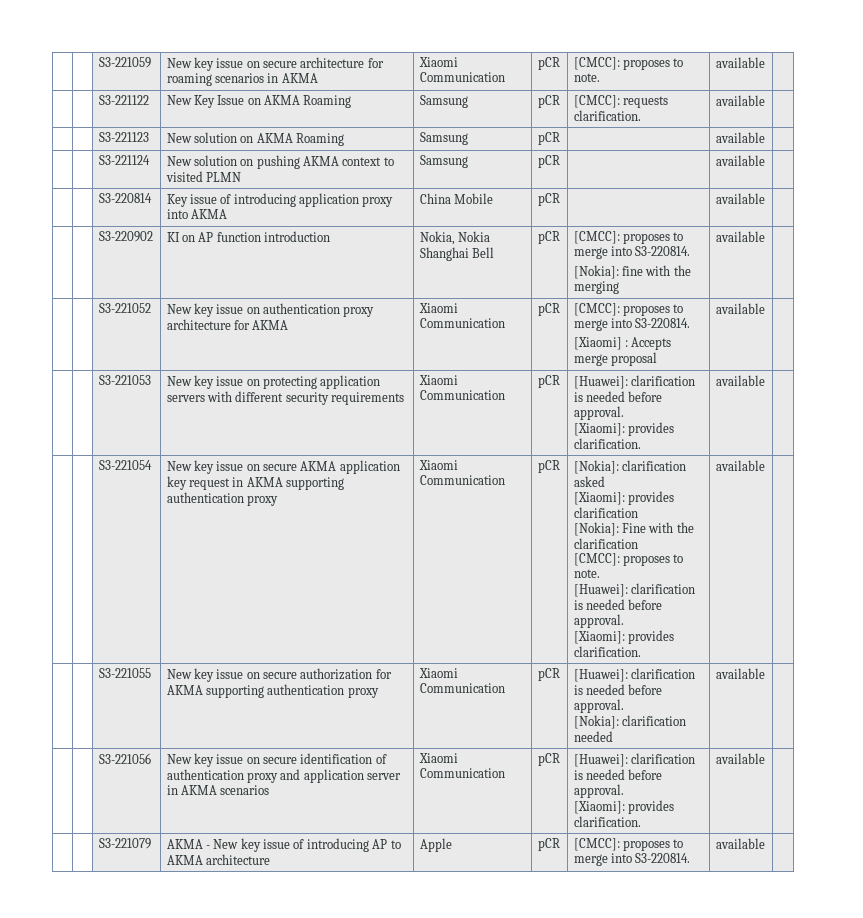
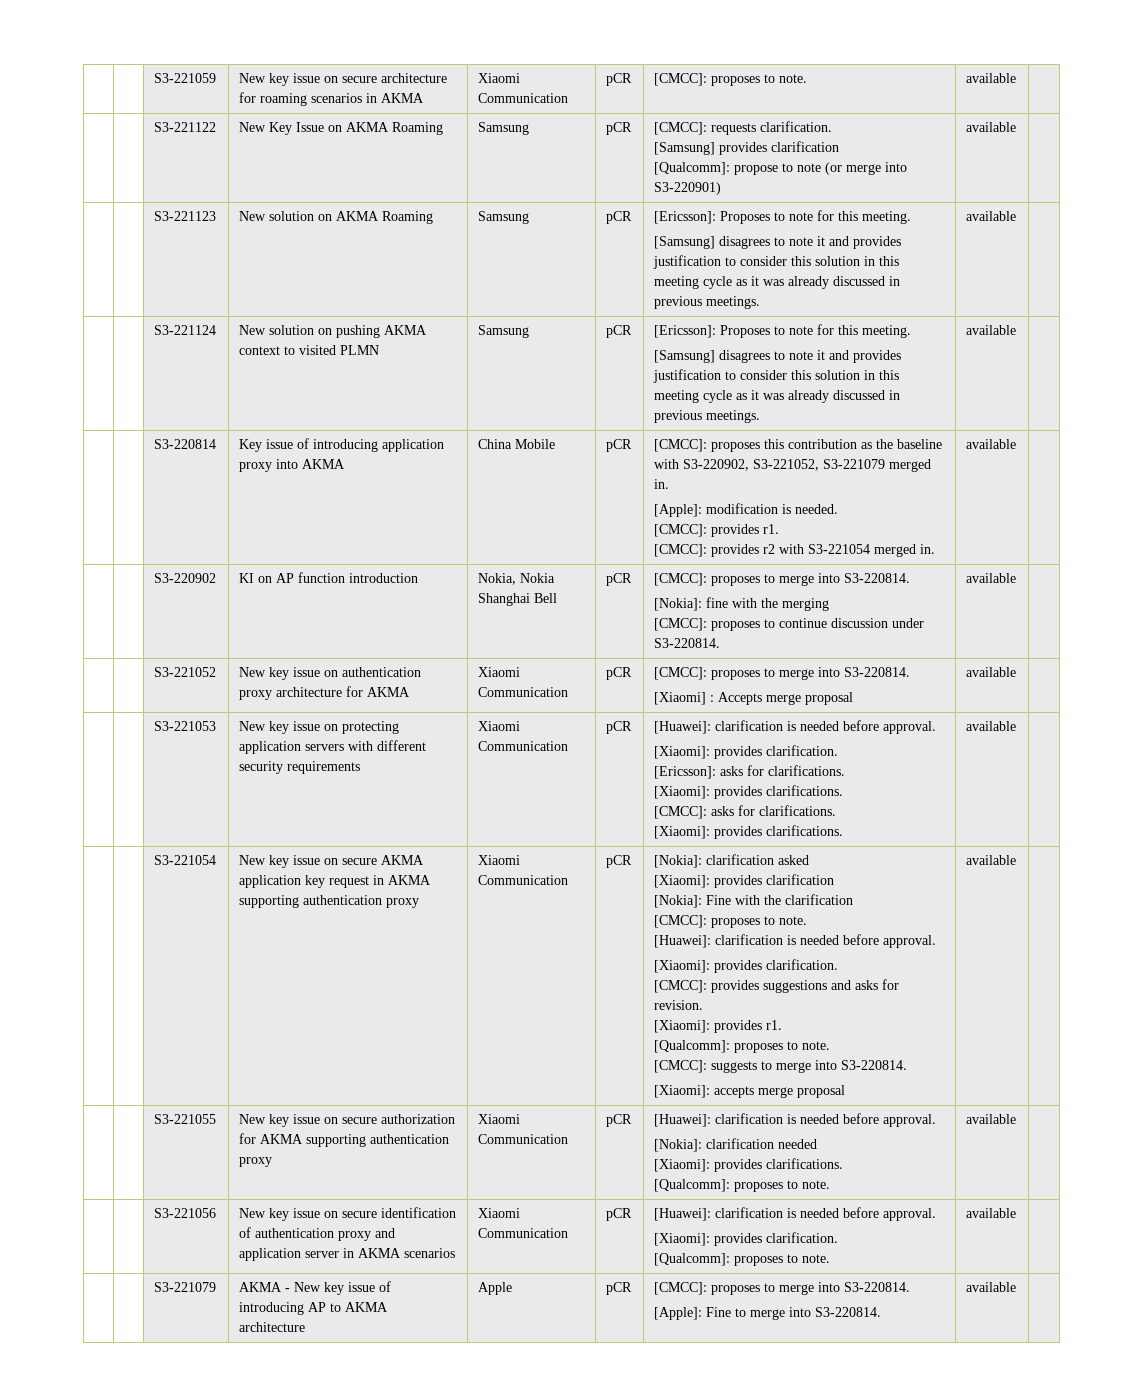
(641, 115) none -> [654,141,840,155] [654,162,908,175] [654,182,722,195] // [Samsung] provides clarification // [Qualcomm]: propose to note (or merge into S3-220901)
(560, 138) none -> [654,210,912,224] [654,236,902,249] [653,255,900,269] [654,276,901,289] [654,296,761,309] [Ericsson]: Proposes to note for this meeting. // [Samsung] disagrees to note it and provides justification to consider this solution in this meeting cycle as it was already discussed in previous meetings.
(560, 161) none -> [654,324,912,338] [654,350,902,363] [653,369,900,383] [654,390,901,403] [654,410,761,423] [Ericsson]: Proposes to note for this meeting. // [Samsung] disagrees to note it and provides justification to consider this solution in this meeting cycle as it was already discussed in previous meetings.
(560, 199) none -> [654,439,943,452] [654,459,932,472] [654,479,670,489] [654,503,839,517] [654,524,780,537] [654,544,936,557] [CMCC]: proposes this contribution as the baseline with S3-220902, S3-221052, S3-221079 merged in. // [Apple]: modification is needed. // [CMCC]: provides r1. // [CMCC]: provides r2 with S3-221054 merged in.
(619, 287) none -> [654,618,925,631] [654,638,721,648] // [CMCC]: proposes to continue discussion under S3-220814.
(641, 443) none -> [654,765,846,779] [654,785,844,799] [654,805,837,819] [654,825,844,839] // [Ericsson]: asks for clarifications. // [Xiaomi]: provides clarifications. // [CMCC]: asks for clarifications. // [Xiaomi]: provides clarifications.
(641, 651) none -> [654,979,900,993] [654,1000,704,1010] [654,1020,783,1033] [654,1040,831,1053] [654,1060,908,1073] [654,1085,846,1098] // [CMCC]: provides suggestions and asks for revision. // [Xiaomi]: provides r1. // [Qualcomm]: proposes to note. // [CMCC]: suggests to merge into S3-220814. // [Xiaomi]: accepts merge proposal
(613, 736) none -> [654,1158,844,1172] [654,1179,831,1192] // [Xiaomi]: provides clarifications. // [Qualcomm]: proposes to note.
(641, 821) none -> [654,1253,831,1266] // [Qualcomm]: proposes to note.
(691, 858) none -> [654,1307,882,1320] // [Apple]: Fine to merge into S3-220814.

